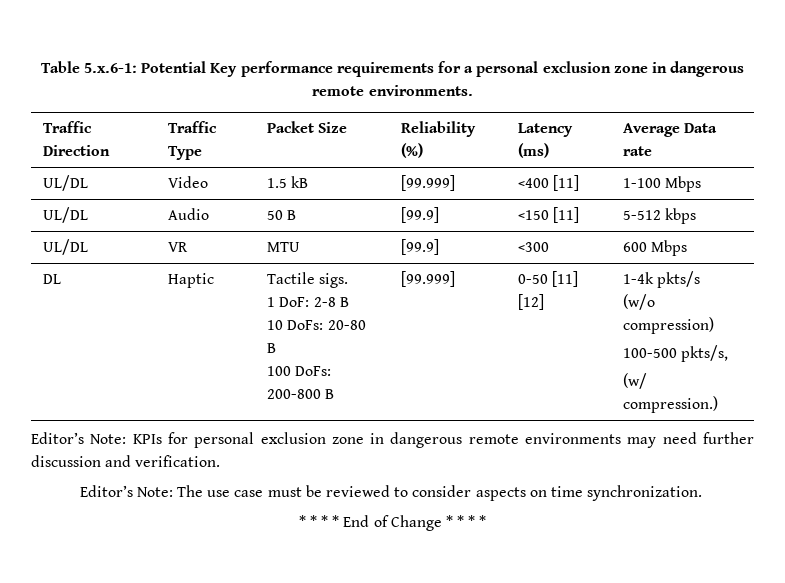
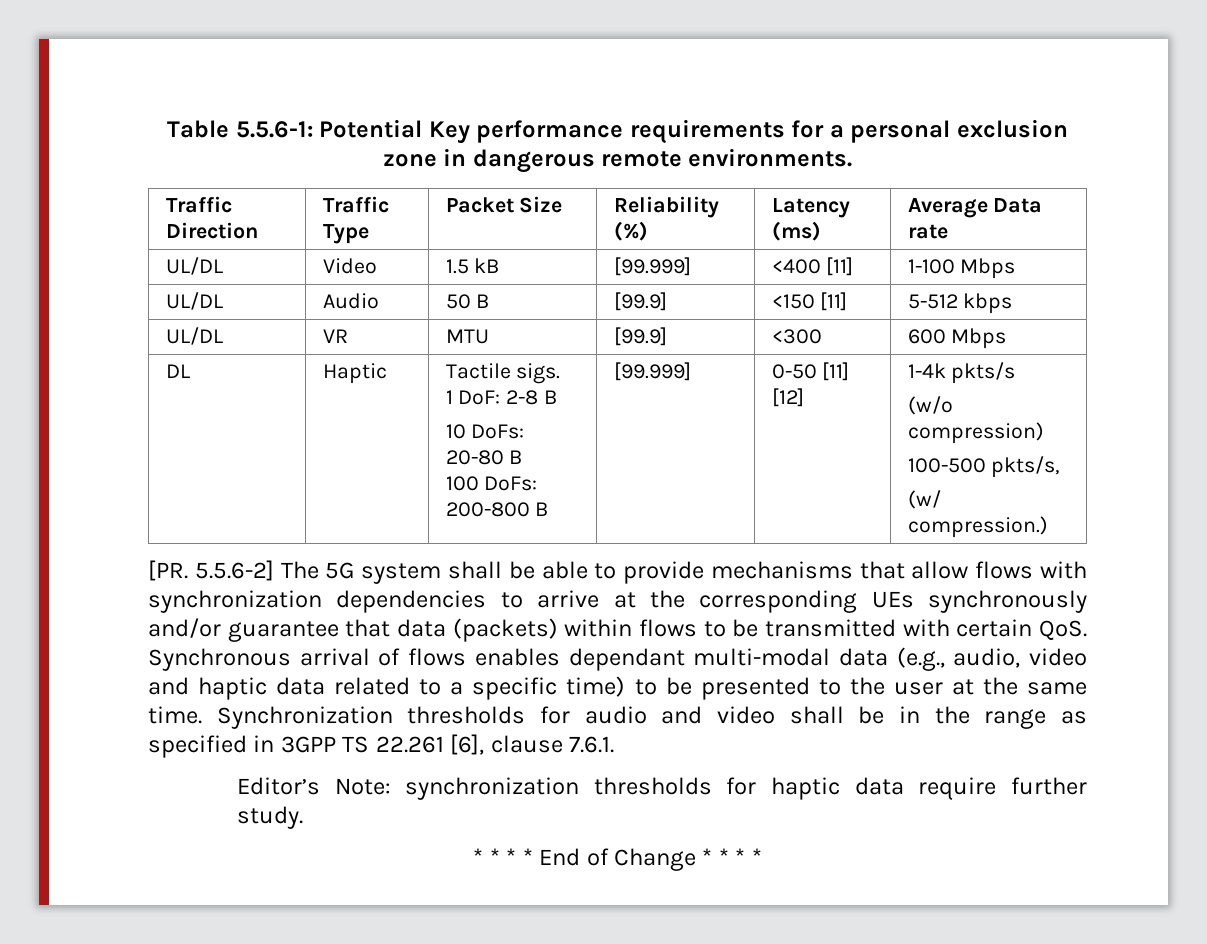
[84,63,138,73] 5.x.6-1: -> [235,121,313,138] 5.5.6-1:
[31,432,754,448] [31,455,221,467] [79,485,703,501] Editor’s Note: KPIs for personal exclusion zone in dangerous remote environments may need further discussion and verification. // Editor’s Note: The use case must be reviewed to consider aspects on time synchronization. -> [148,560,1087,584] [148,590,1087,613] [148,618,1087,642] [148,647,1088,671] [148,676,1087,700] [148,706,1087,729] [148,734,615,758] [236,777,1088,800] [236,806,303,829] [PR. 5.5.6-2] The 5G system shall be able to provide mechanisms that allow flows with synchronization dependencies to arrive at the corresponding UEs synchronously and/or guarantee that data (packets) within flows to be transmitted with certain QoS. Synchronous arrival of flows enables dependant multi-modal data (e.g., audio, video and haptic data related to a specific time) to be presented to the user at the same time. Synchronization thresholds for audio and video shall be in the range as specified in 3GPP TS 22.261 [6], clause 7.6.1. // Editor’s Note: synchronization thresholds for haptic data require further study.

